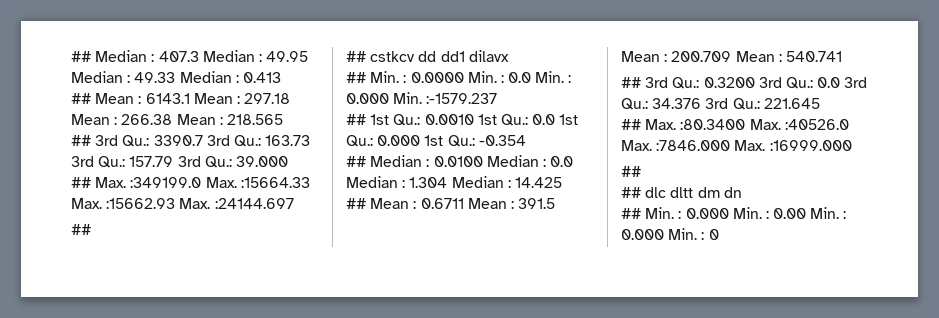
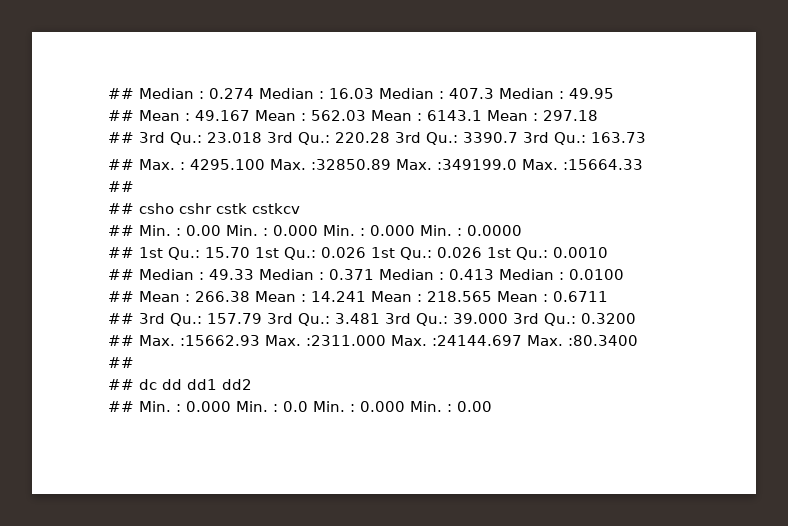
[71,50,309,62] [71,71,281,83] [71,93,291,104] [71,114,283,125] [71,135,311,147] [71,156,288,168] [71,177,310,188] [71,198,294,209] [71,224,91,235] [346,50,509,62] [346,71,572,83] [346,92,498,104] [346,114,579,126] [346,135,526,147] [346,155,574,167] [346,176,562,188] [346,198,556,209] [621,51,842,62] [621,77,868,89] [621,98,820,110] [621,119,849,130] [621,140,852,151] [621,166,641,177] [621,187,742,198] [621,207,729,219] ## Median : 407.3 Median : 49.95 Median : 49.33 Median : 0.413 // ## Mean : 6143.1 Mean : 297.18 Mean : 266.38 Mean : 218.565 // ## 3rd Qu.: 3390.7 3rd Qu.: 163.73 3rd Qu.: 157.79 3rd Qu.: 39.000 // ## Max. :349199.0 Max. :15664.33 Max. :15662.93 Max. :24144.697 // ## // ## cstkcv dd dd1 dilavx // ## Min. : 0.0000 Min. : 0.0 Min. : 0.000 Min. :-1579.237 // ## 1st Qu.: 0.0010 1st Qu.: 0.0 1st Qu.: 0.000 1st Qu.: -0.354 // ## Median : 0.0100 Median : 0.0 Median : 1.304 Median : 14.425 // ## Mean : 0.6711 Mean : 391.5 Mean : 200.709 Mean : 540.741 // ## 3rd Qu.: 0.3200 3rd Qu.: 0.0 3rd Qu.: 34.376 3rd Qu.: 221.645 // ## Max. :80.3400 Max. :40526.0 Max. :7846.000 Max. :16999.000 // ## // ## dlc dltt dm dn // ## Min. : 0.000 -> [108,88,614,99] [108,110,598,121] [108,132,646,145] [108,159,643,170] [108,181,134,192] [108,203,300,214] [108,225,134,236] ## Median : 0.274 Median : 16.03 Median : 407.3 Median : 49.95 // ## Mean : 49.167 Mean : 562.03 Mean : 6143.1 Mean : 297.18 // ## 3rd Qu.: 23.018 3rd Qu.: 220.28 3rd Qu.: 3390.7 3rd Qu.: 163.73 // ## Max. : 4295.100 Max. :32850.89 Max. :349199.0 Max. :15664.33 // ## // ## csho cshr cstk cstkcv // ##
[708,229,719,240] 0 -> [370,225,522,236] [108,247,608,260] [108,269,624,280] [108,291,608,302] [108,313,636,326] [108,335,638,346] [108,357,134,368] [108,379,252,390] [108,401,492,412] 0.000 Min. : 0.0000 // ## 1st Qu.: 15.70 1st Qu.: 0.026 1st Qu.: 0.026 1st Qu.: 0.0010 // ## Median : 49.33 Median : 0.371 Median : 0.413 Median : 0.0100 // ## Mean : 266.38 Mean : 14.241 Mean : 218.565 Mean : 0.6711 // ## 3rd Qu.: 157.79 3rd Qu.: 3.481 3rd Qu.: 39.000 3rd Qu.: 0.3200 // ## Max. :15662.93 Max. :2311.000 Max. :24144.697 Max. :80.3400 // ## // ## dc dd dd1 dd2 // ## Min. : 0.000 Min. : 0.0 Min. : 0.000 Min. : 0.00

